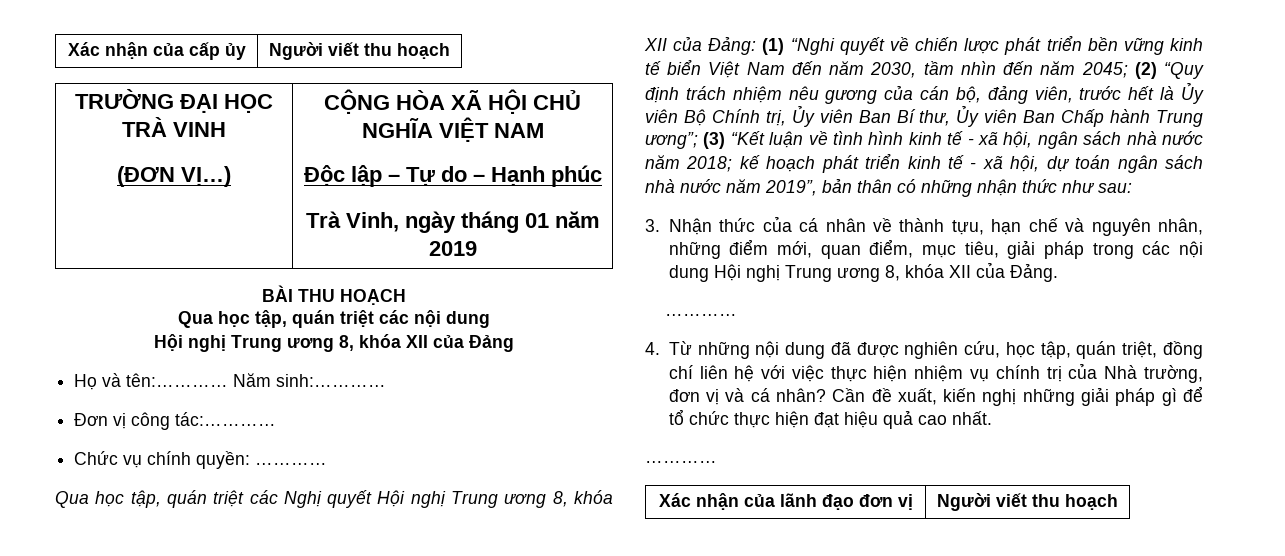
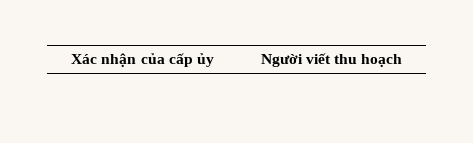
[75,89,273,113] [122,117,226,137] [117,166,231,187] [324,89,581,114] [361,117,544,142] [303,165,602,187] [305,211,600,233] [428,241,477,256] [262,285,406,305] [178,310,490,328] [154,334,514,352] [74,373,387,390] [74,412,277,430] [74,451,328,469] [55,490,614,508] [644,36,1203,55] [645,60,1204,79] [645,83,1204,104] [645,106,1203,127] [645,131,1203,149] [645,154,1203,173] [645,179,1132,197] [645,216,1203,236] [668,239,1203,259] [668,262,1058,282] [664,314,737,316] [645,341,1203,359] [668,363,1203,383] [668,386,1203,406] [668,409,992,429] [645,461,717,463] [658,493,913,510] [937,493,1118,511] // TRƯỜNG ĐẠI HỌC TRÀ VINH // (ĐƠN VỊ…) | CỘNG HÒA XÃ HỘI CHỦ NGHĨA VIỆT NAM // Độc lập – Tự do – Hạnh phúc // Trà Vinh, ngày tháng 01 năm 2019 // BÀI THU HOẠCH // Qua học tập, quán triệt các nội dung // Hội nghị Trung ương 8, khóa XII của Đảng // Họ và tên:………… Năm sinh:………… // Đơn vị công tác:………… // Chức vụ chính quyền: ………… // Qua học tập, quán triệt các Nghị quyết Hội nghị Trung ương 8, khóa XII của Đảng: (1) “Nghi quyết về chiến lược phát triển bền vững kinh tế biển Việt Nam đến năm 2030, tầm nhìn đến năm 2045; (2) “Quy định trách nhiệm nêu gương của cán bộ, đảng viên, trước hết là Ủy viên Bộ Chính trị, Ủy viên Ban Bí thư, Ủy viên Ban Chấp hành Trung ương”; (3) “Kết luận về tình hình kinh tế - xã hội, ngân sách nhà nước năm 2018; kế hoạch phát triển kinh tế - xã hội, dự toán ngân sách nhà nước năm 2019”, bản thân có những nhận thức như sau: // 3. Nhận thức của cá nhân về thành tựu, hạn chế và nguyên nhân, những điểm mới, quan điểm, mục tiêu, giải pháp trong các nội dung Hội nghị Trung ương 8, khóa XII của Đảng. // ………… // 4. Từ những nội dung đã được nghiên cứu, học tập, quán triệt, đồng chí liên hệ với việc thực hiện nhiệm vụ chính trị của Nhà trường, đơn vị và cá nhân? Cần đề xuất, kiến nghị những giải pháp gì để tổ chức thực hiện đạt hiệu quả cao nhất. // ………… // Xác nhận của lãnh đạo đơn vị | Người viết thu hoạch -> (403, 60) none

